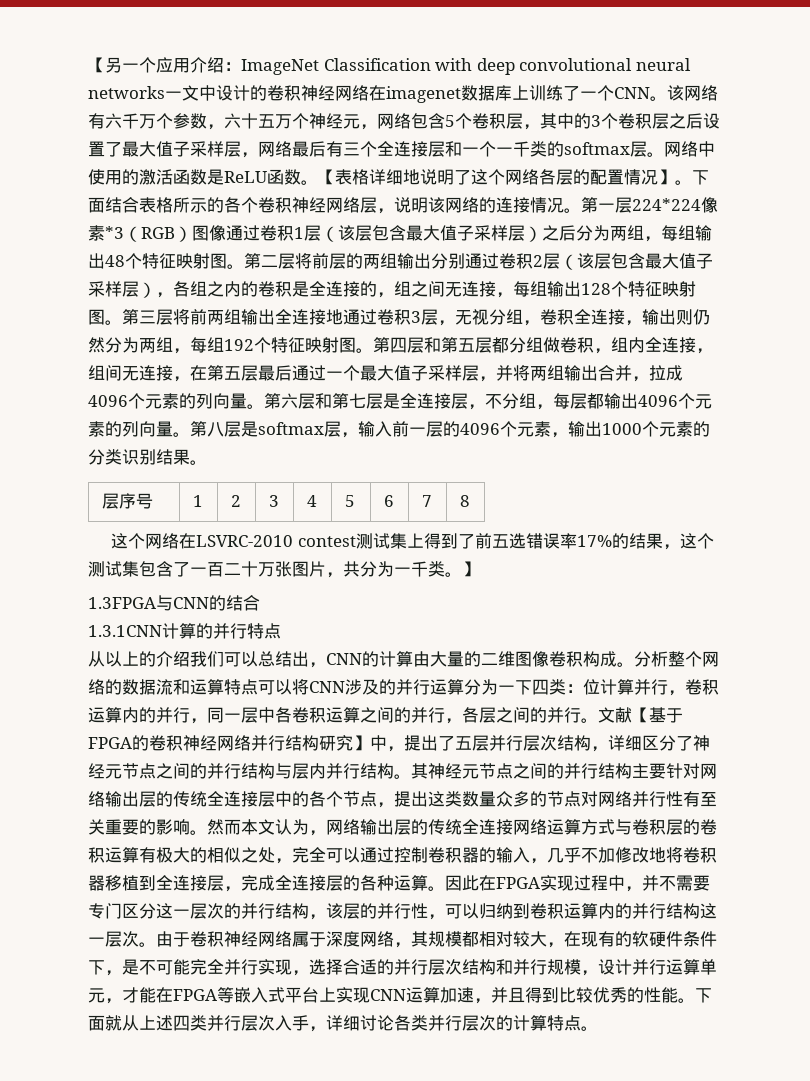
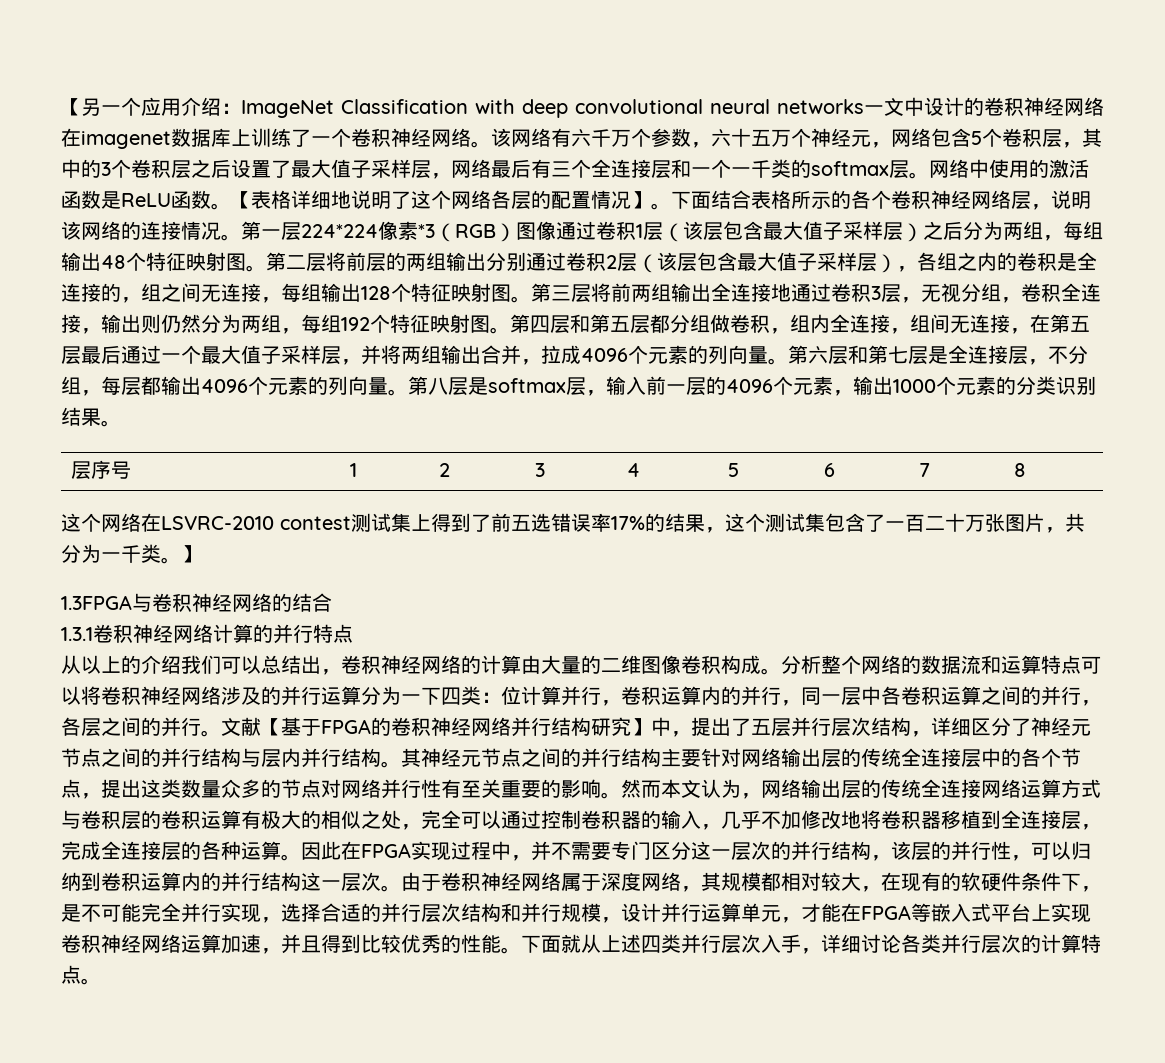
[614,87,650,99] CNN -> [351,128,471,147] 卷积神经网络
[173,597,209,609] CNN -> [152,593,272,612] 卷积神经网络
[88,625,162,637] 1.3.1CNN -> [61,624,213,643] 1.3.1卷积神经网络
[326,653,362,665] CNN -> [341,655,461,674] 卷积神经网络
[309,681,345,693] CNN -> [101,686,221,705] 卷积神经网络
[370,989,406,1001] CNN -> [61,934,181,953] 卷积神经网络

